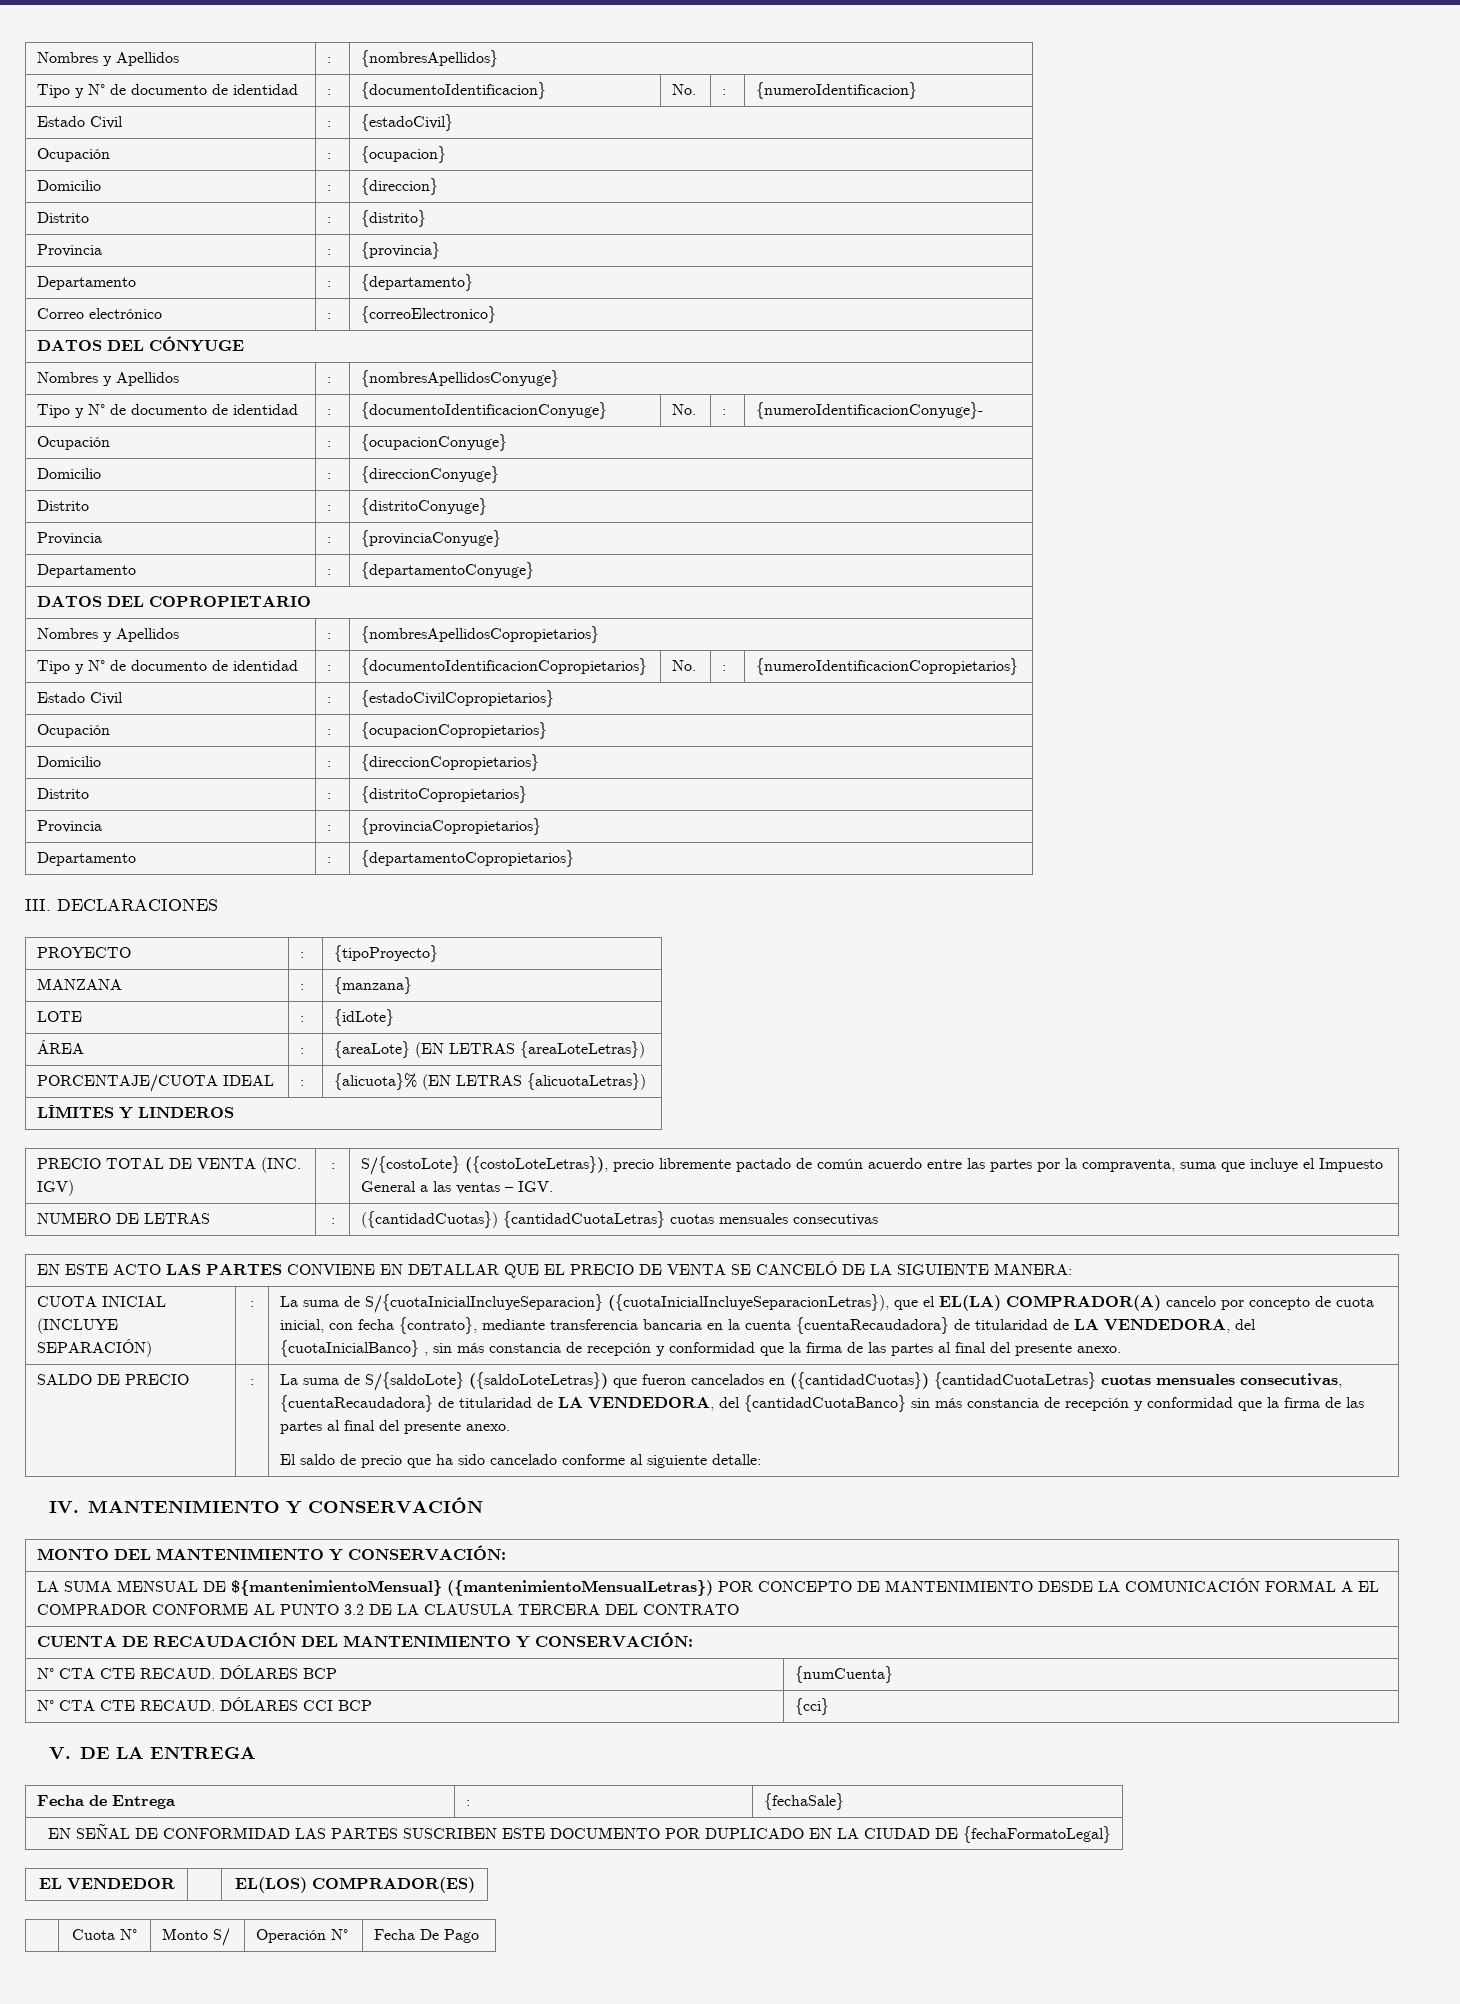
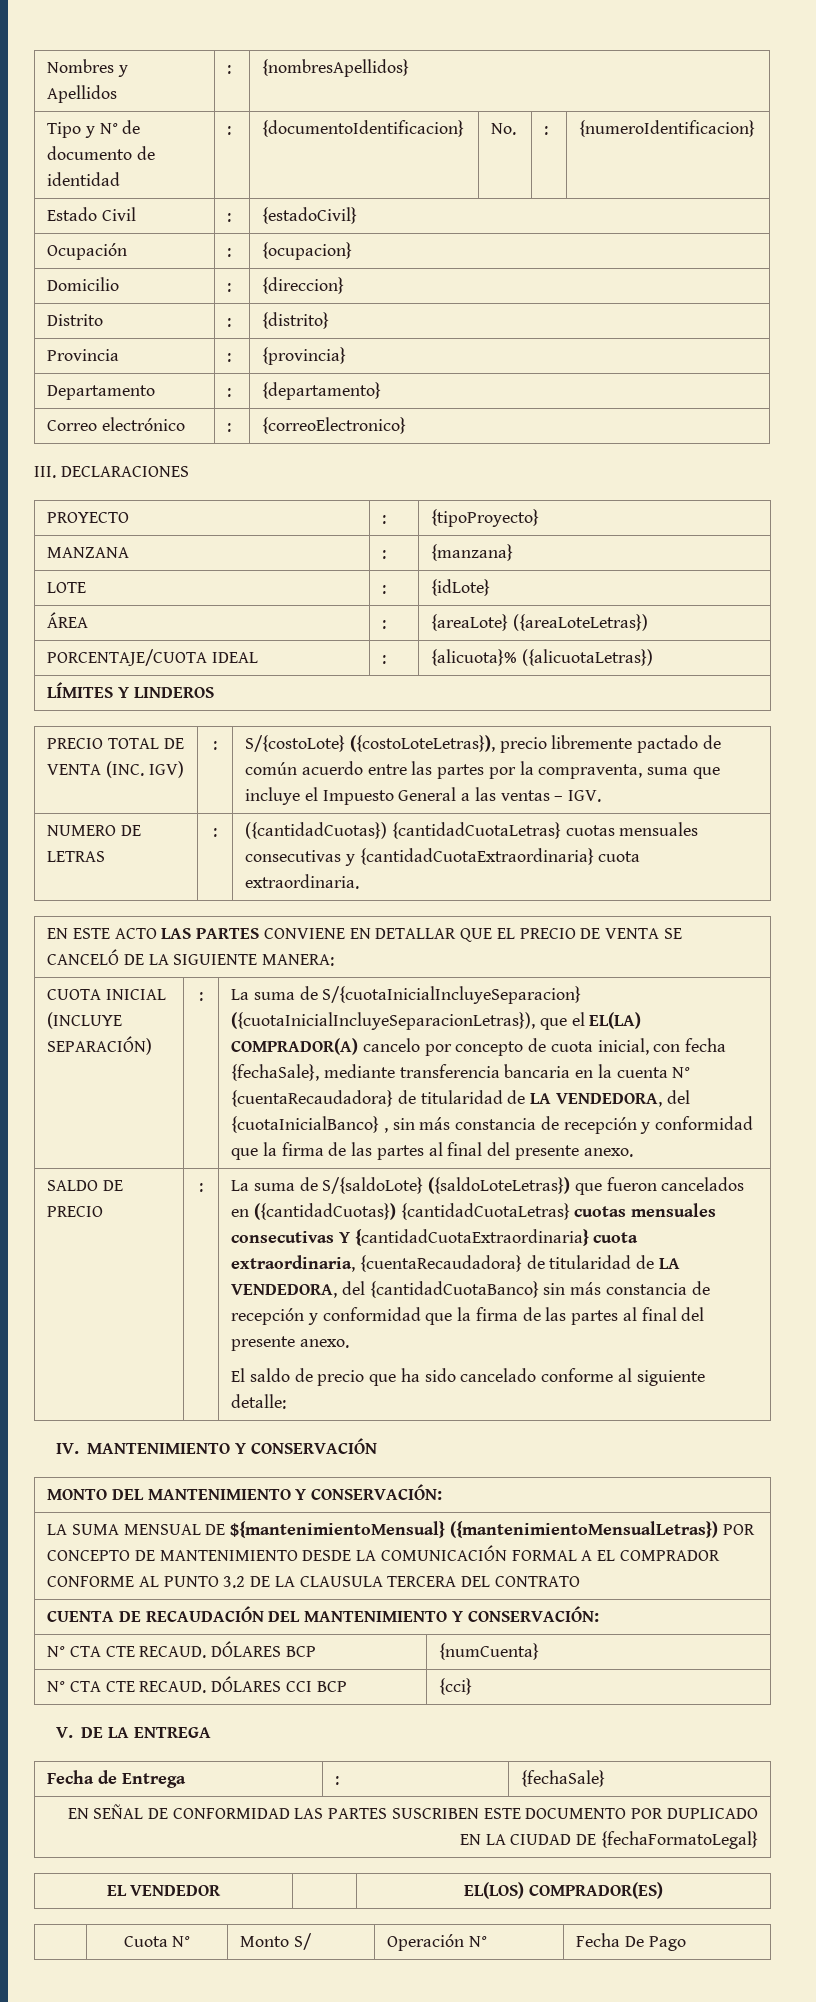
[37,336,245,352] [37,372,180,386] [327,377,332,383] [361,370,560,387] [37,404,299,418] [327,409,332,415] [361,402,608,419] [672,404,697,415] [722,409,727,415] [756,402,984,419] [37,436,111,450] [327,441,332,447] [361,434,508,451] [37,468,102,479] [327,473,332,479] [361,466,500,483] [37,500,90,511] [327,505,332,511] [361,498,488,515] [37,532,103,545] [327,537,332,543] [361,530,502,547] [37,564,137,578] [327,569,332,575] [361,562,535,579] [37,596,312,607] [37,628,180,642] [327,633,332,639] [361,626,600,643] [37,660,299,674] [327,665,332,671] [361,658,648,675] [672,660,697,671] [722,665,727,671] [756,658,1019,675] [37,692,124,705] [327,697,332,703] [361,690,555,707] [37,724,111,738] [327,729,332,735] [361,722,548,739] [37,756,102,767] [327,761,332,767] [361,754,540,771] [37,788,90,799] [327,793,332,799] [361,786,528,803] [37,820,103,833] [327,825,332,831] [361,818,542,835] [37,852,137,866] [327,857,332,863] [361,850,575,867] // DATOS DEL CÓNYUGE // Nombres y Apellidos | : | {nombresApellidosConyuge} // Tipo y N° de documento de identidad | : | {documentoIdentificacionConyuge} | No. | : | {numeroIdentificacionConyuge}- // Ocupación | : | {ocupacionConyuge} // Domicilio | : | {direccionConyuge} // Distrito | : | {distritoConyuge} // Provincia | : | {provinciaConyuge} // Departamento | : | {departamentoConyuge} // DATOS DEL COPROPIETARIO // Nombres y Apellidos | : | {nombresApellidosCopropietarios} // Tipo y N° de documento de identidad | : | {documentoIdentificacionCopropietarios} | No. | : | {numeroIdentificacionCopropietarios} // Estado Civil | : | {estadoCivilCopropietarios} // Ocupación | : | {ocupacionCopropietarios} // Domicilio | : | {direccionCopropietarios} // Distrito | : | {distritoCopropietarios} // Provincia | : | {provinciaCopropietarios} // Departamento | : | {departamentoCopropietarios} -> (407, 425) none
[415,1041,646,1058] (EN LETRAS {areaLoteLetras}) -> [512,614,648,631] ({areaLoteLetras})
[422,1073,647,1090] (EN LETRAS {alicuotaLetras}) -> [521,649,653,666] ({alicuotaLetras})
(879, 1220) none -> [344,848,641,866] [245,874,360,889] y {cantidadCuotaExtraordinaria} cuota extraordinaria.
[399,1317,478,1334] {contrato}, -> [231,1064,320,1081] {fechaSale},
(792, 1325) none -> [672,1067,691,1078] N°
[1240,1373,1343,1388] consecutivas, -> [231,1229,639,1246] [231,1255,356,1272] consecutivas Y {cantidadCuotaExtraordinaria} cuota extraordinaria,

